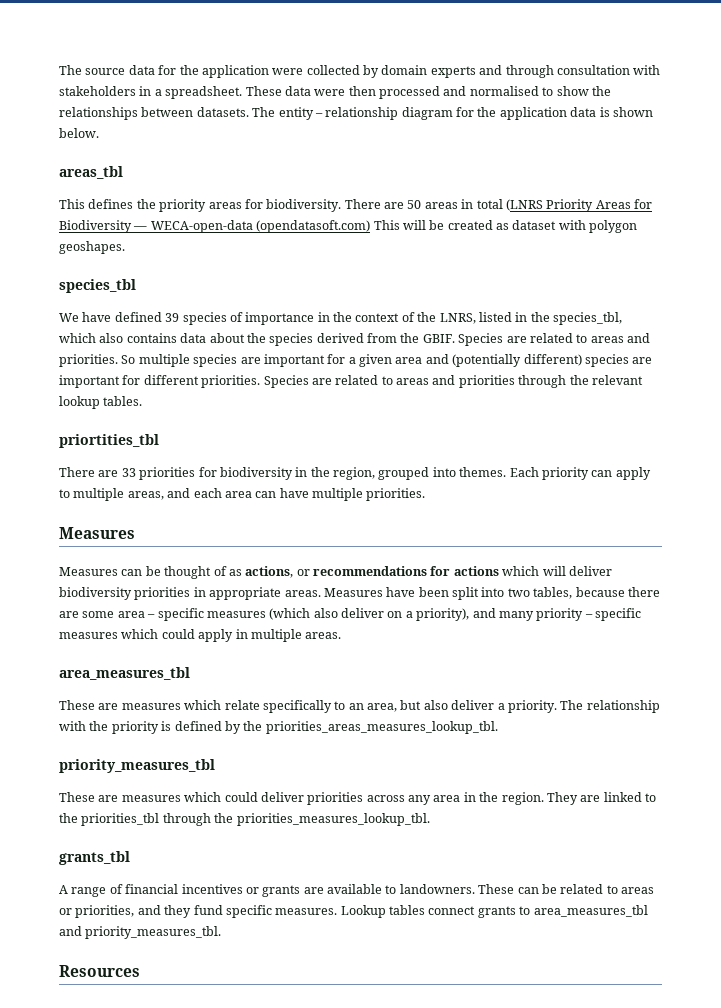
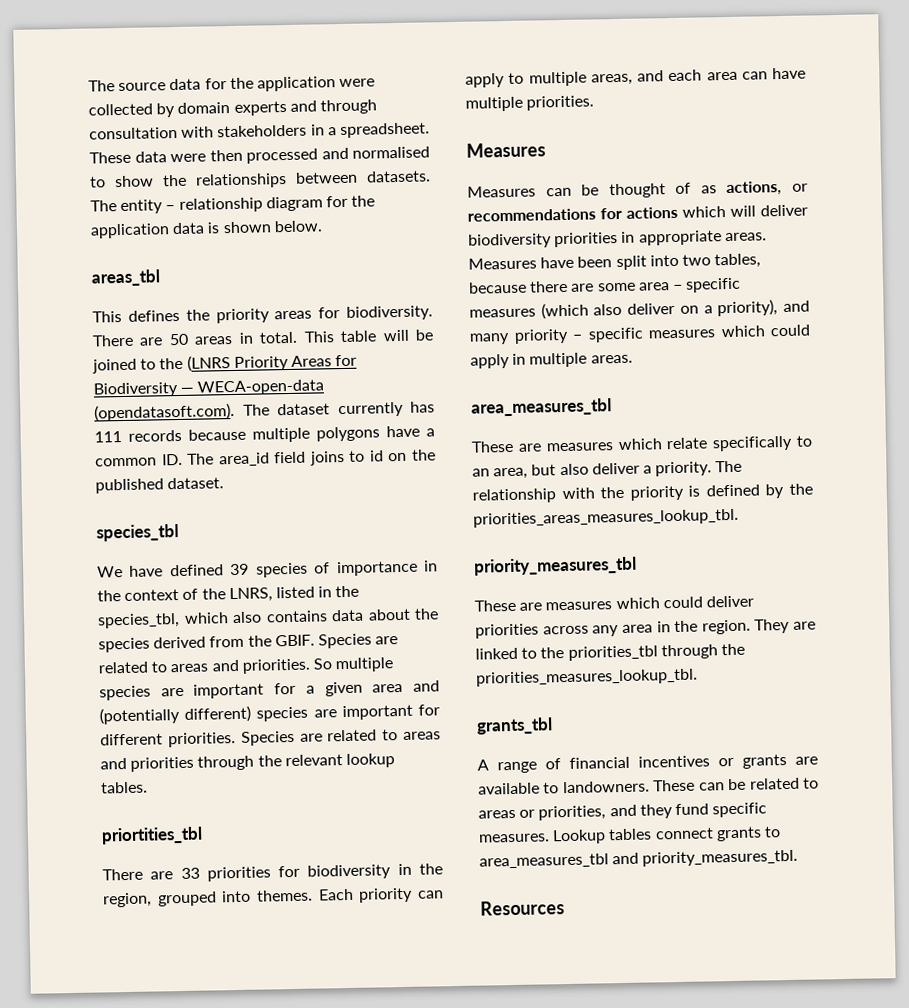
[476,199,503,209] total -> [259,329,435,344] [92,357,184,374] total. This table will be joined to the
[256,220,638,233] [59,241,125,254] (opendatasoft.com) This will be created as dataset with polygon geoshapes. -> [94,401,435,422] [94,425,435,443] [95,449,436,467] [95,477,225,494] (opendatasoft.com). The dataset currently has 111 records because multiple polygons have a common ID. The area_id field joins to id on the published dataset.

